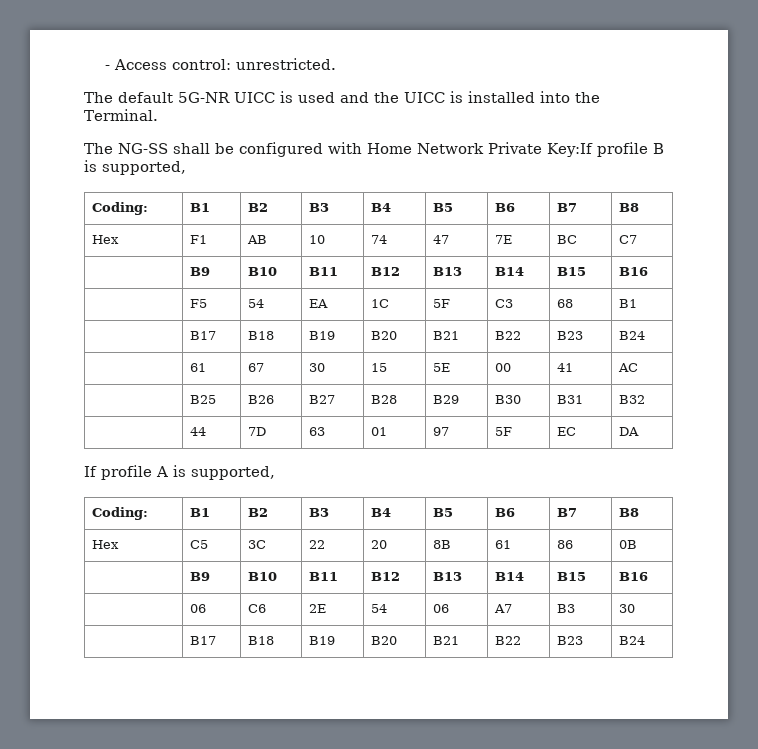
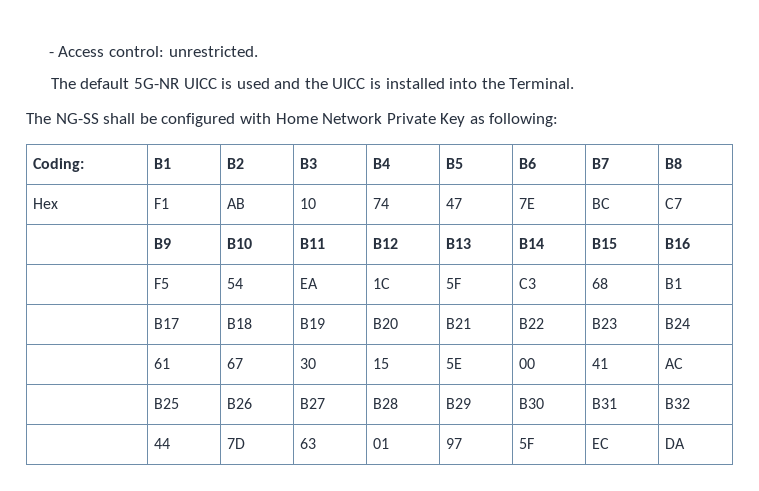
[547,142,664,157] [84,160,186,175] Key:If profile B is supported, -> [440,113,559,127] Key as following:
[84,465,275,480] [91,507,148,520] [189,508,210,517] [247,508,268,517] [308,508,329,517] [370,508,391,517] [432,508,453,517] [494,508,515,517] [556,508,577,517] [618,508,639,517] [91,540,119,549] [189,540,208,549] [247,540,266,549] [308,540,325,549] [370,540,387,549] [432,540,451,549] [494,540,511,549] [556,540,573,549] [618,540,637,549] [189,572,210,581] [247,572,277,581] [308,572,338,581] [370,572,400,581] [432,572,462,581] [494,572,524,581] [556,572,586,581] [618,572,648,581] [189,604,206,613] [247,604,266,613] [308,604,326,613] [370,604,387,613] [432,604,449,613] [493,604,512,613] [556,604,575,613] [618,604,635,613] [189,636,216,645] [247,636,274,645] [308,636,335,645] [370,636,397,645] [432,636,459,645] [494,636,521,645] [556,636,583,645] [618,636,645,645] // If profile A is supported, // Coding: | B1 | B2 | B3 | B4 | B5 | B6 | B7 | B8 // Hex | C5 | 3C | 22 | 20 | 8B | 61 | 86 | 0B // | B9 | B10 | B11 | B12 | B13 | B14 | B15 | B16 // | 06 | C6 | 2E | 54 | 06 | A7 | B3 | 30 // | B17 | B18 | B19 | B20 | B21 | B22 | B23 | B24 -> (685, 443) none

